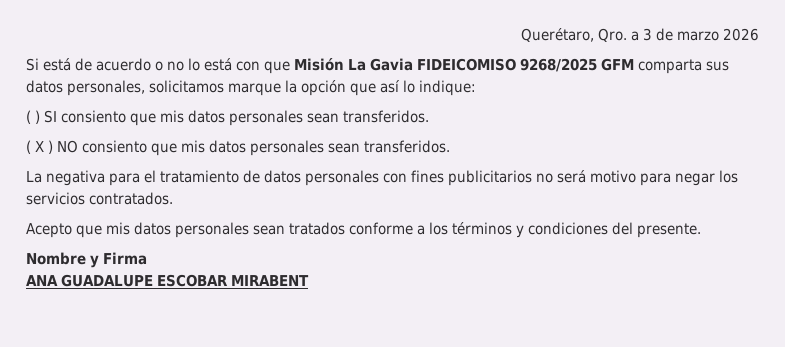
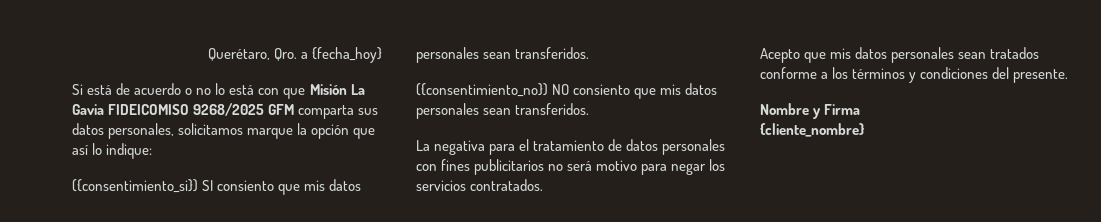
[643,28,759,41] 3 de marzo 2026 -> [312,47,382,63] {fecha_hoy}
[26,110,40,124] ( ) -> [72,179,198,193] ({consentimiento_si})
[26,140,53,154] ( X ) -> [416,83,548,97] ({consentimiento_no})
[26,274,309,287] ANA GUADALUPE ESCOBAR MIRABENT -> [760,123,865,137] {cliente_nombre}

